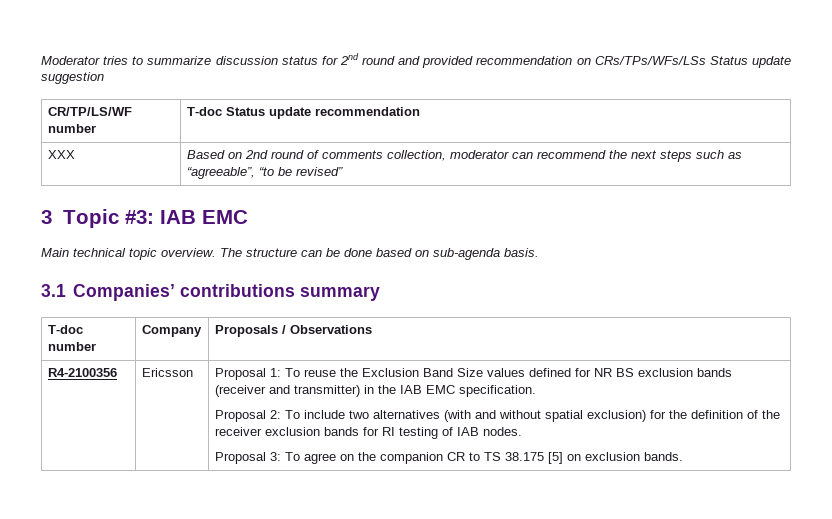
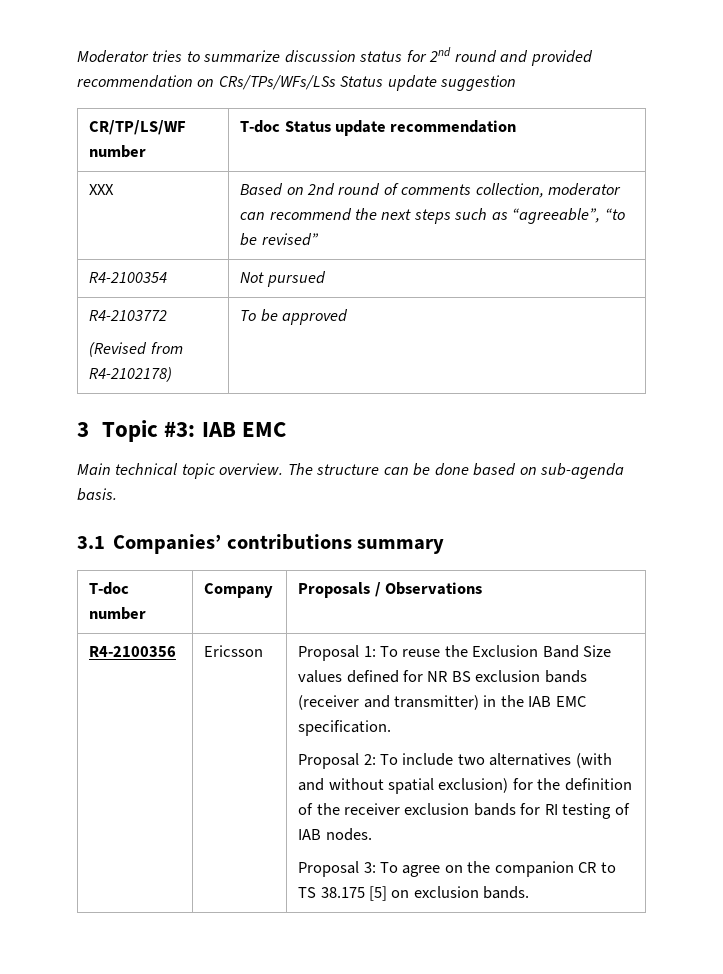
(343, 171) none -> [89,272,168,283] [240,271,326,287] [89,310,168,321] [89,342,183,357] [89,367,173,382] [240,309,349,325] // R4-2100354 | Not pursued // R4-2103772 // (Revised from R4-2102178) | To be approved

